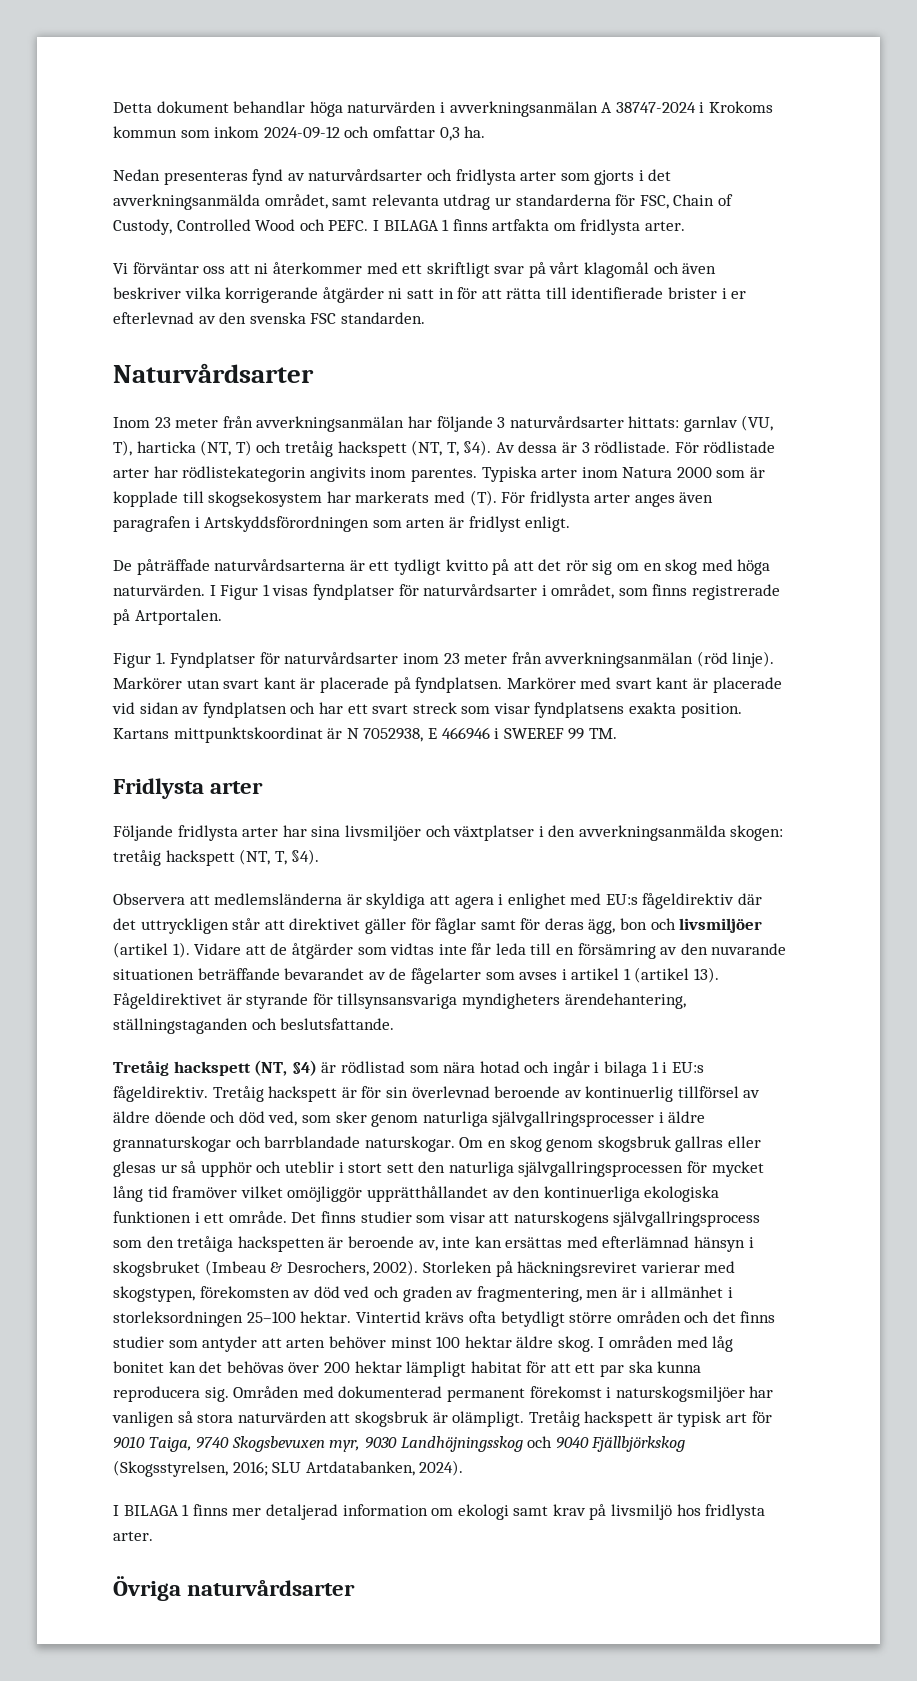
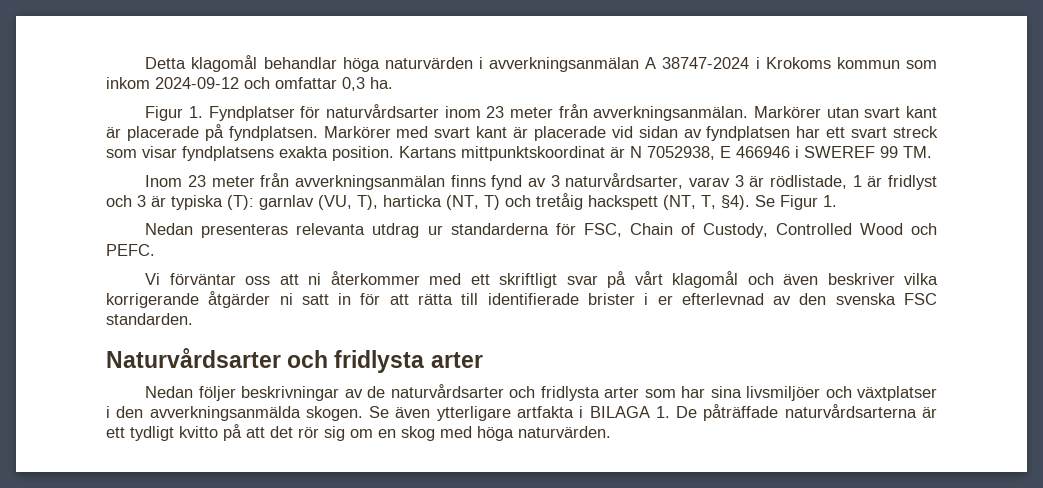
[156,101,229,113] dokument -> [191,55,258,72] klagomål
[113,169,672,185] [113,194,368,210] Nedan presenteras fynd av naturvårdsarter och fridlysta arter som gjorts i det avverkningsanmälda området, samt -> [145,104,937,121] [106,124,938,141] [106,146,932,161] [145,173,937,190] [106,193,837,210] [145,223,289,238] Figur 1. Fyndplatser för naturvårdsarter inom 23 meter från avverkningsanmälan. Markörer utan svart kant är placerade på fyndplatsen. Markörer med svart kant är placerade vid sidan av fyndplatsen har ett svart streck som visar fyndplatsens exakta position. Kartans mittpunktskoordinat är N 7052938, E 466946 i SWEREF 99 TM. // Inom 23 meter från avverkningsanmälan finns fynd av 3 naturvårdsarter, varav 3 är rödlistade, 1 är fridlyst och 3 är typiska (T): garnlav (VU, T), harticka (NT, T) och tretåig hackspett (NT, T, §4). Se Figur 1. // Nedan presenteras
[372,219,686,235] I BILAGA 1 finns artfakta om fridlysta arter. -> (155, 250) none
[113,415,774,432] [113,440,776,457] [113,466,766,482] [113,490,714,507] [113,516,571,532] // Inom 23 meter från avverkningsanmälan har följande 3 naturvårdsarter hittats: garnlav (VU, T), harticka (NT, T) och tretåig hackspett (NT, T, §4). Av dessa är 3 rödlistade. För rödlistade arter har rödlistekategorin angivits inom parentes. Typiska arter inom Natura 2000 som är kopplade till skogsekosystem har markerats med (T). För fridlysta arter anges även paragrafen i Artskyddsförordningen som arten är fridlyst enligt. // -> [287,350,483,373] [145,384,937,401] [106,406,670,421] och fridlysta arter // Nedan följer beskrivningar av de naturvårdsarter och fridlysta arter som har sina livsmiljöer och växtplatser i den avverkningsanmälda skogen. Se även ytterligare artfakta i BILAGA 1.
[209,584,781,600] [113,609,222,625] [113,651,775,668] [113,677,782,693] [112,702,742,718] [113,727,617,743] [113,778,264,799] [113,825,784,841] [113,849,320,866] [113,893,763,909] [113,918,763,934] [113,942,787,959] [113,967,720,984] [113,993,686,1009] [113,1018,395,1034] [113,1060,704,1077] [113,1086,761,1102] [113,1111,706,1127] [113,1136,761,1152] [113,1161,764,1177] [113,1186,720,1202] [113,1211,761,1227] [113,1236,754,1252] [113,1260,736,1277] [113,1286,733,1302] [113,1311,776,1327] [113,1336,734,1352] [113,1361,702,1377] [113,1386,774,1402] [112,1411,772,1427] [113,1436,686,1452] [113,1460,464,1477] [113,1504,766,1520] [113,1531,153,1541] [113,1576,356,1601] I Figur 1 visas fyndplatser för naturvårdsarter i området, som finns registrerade på Artportalen. // Figur 1. Fyndplatser för naturvårdsarter inom 23 meter från avverkningsanmälan (röd linje). Markörer utan svart kant är placerade på fyndplatsen. Markörer med svart kant är placerade vid sidan av fyndplatsen och har ett svart streck som visar fyndplatsens exakta position. Kartans mittpunktskoordinat är N 7052938, E 466946 i SWEREF 99 TM. // Fridlysta arter // Följande fridlysta arter har sina livsmiljöer och växtplatser i den avverkningsanmälda skogen: tretåig hackspett (NT, T, §4). // Observera att medlemsländerna är skyldiga att agera i enlighet med EU:s fågeldirektiv där det uttryckligen står att direktivet gäller för fåglar samt för deras ägg, bon och livsmiljöer (artikel 1). Vidare att de åtgärder som vidtas inte får leda till en försämring av den nuvarande situationen beträffande bevarandet av de fågelarter som avses i artikel 1 (artikel 13). Fågeldirektivet är styrande för tillsynsansvariga myndigheters ärendehantering, ställningstaganden och beslutsfattande. // Tretåig hackspett (NT, §4) är rödlistad som nära hotad och ingår i bilaga 1 i EU:s fågeldirektiv. Tretåig hackspett är för sin överlevnad beroende av kontinuerlig tillförsel av äldre döende och död ved, som sker genom naturliga självgallringsprocesser i äldre grannaturskogar och barrblandade naturskogar. Om en skog genom skogsbruk gallras eller glesas ur så upphör och uteblir i stort sett den naturliga självgallringsprocessen för mycket lång tid framöver vilket omöjliggör upprätthållandet av den kontinuerliga ekologiska funktionen i ett område. Det finns studier som visar att naturskogens självgallringsprocess som den tretåiga hackspetten är beroende av, inte kan ersättas med efterlämnad hänsyn i skogsbruket (Imbeau & Desrochers, 2002). Storleken på häckningsreviret varierar med skogstypen, förekomsten av död ved och graden av fragmentering, men är i allmänhet i storleksordningen 25–100 hektar. Vintertid krävs ofta betydligt större områden och det finns studier som antyder att arten behöver minst 100 hektar äldre skog. I områden med låg bonitet kan det behövas över 200 hektar lämpligt habitat för att ett par ska kunna reproducera sig. Områden med dokumenterad permanent förekomst i naturskogsmiljöer har vanligen så stora naturvärden att skogsbruk är olämpligt. Tretåig hackspett är typisk art för 9010 Taiga, 9740 Skogsbevuxen myr, 9030 Landhöjningsskog och 9040 Fjällbjörkskog (Skogsstyrelsen, 2016; SLU Artdatabanken, 2024). // I BILAGA 1 finns mer detaljerad information om ekologi samt krav på livsmiljö hos fridlysta arter. // Övriga naturvårdsarter -> (611, 432) none

